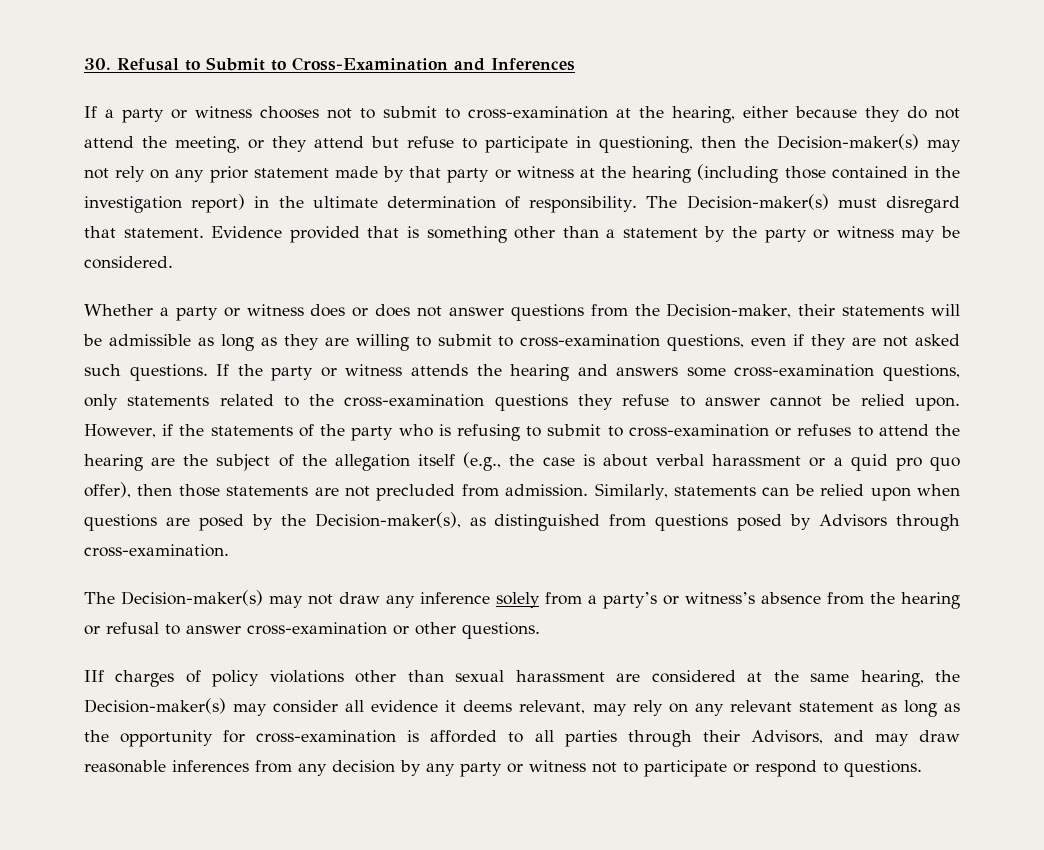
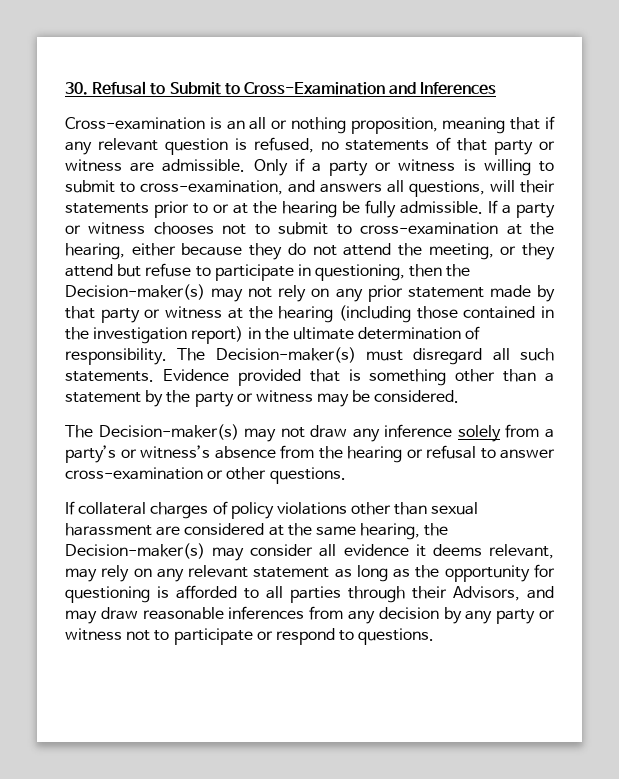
(575, 64) none -> [65,116,555,134] [65,137,555,155] [65,158,554,176] [65,180,555,197] [65,200,483,218] Cross-examination is an all or nothing proposition, meaning that if any relevant question is refused, no statements of that party or witness are admissible. Only if a party or witness is willing to submit to cross-examination, and answers all questions, will their statements prior to or at the hearing be fully admissible.
[84,226,204,238] that statement. -> [492,348,554,361] [65,371,154,382] all such statements.
[84,303,960,321] [83,334,961,351] [84,364,960,381] [84,394,961,411] [84,424,960,441] [84,452,960,471] [84,482,960,501] [84,512,960,531] [84,544,229,557] // Whether a party or witness does or does not answer questions from the Decision-maker, their statements will be admissible as long as they are willing to submit to cross-examination questions, even if they are not asked such questions. If the party or witness attends the hearing and answers some cross-examination questions, only statements related to the cross-examination questions they refuse to answer cannot be relied upon. However, if the statements of the party who is refusing to submit to cross-examination or refuses to attend the hearing are the subject of the allegation itself (e.g., the case is about verbal harassment or a quid pro quo offer), then those statements are not precluded from admission. Similarly, statements can be relied upon when questions are posed by the Decision-maker(s), as distinguished from questions posed by Advisors through cross-examination. -> (460, 396) none
[84,670,104,682] IIf -> [65,501,147,515] If collateral
[256,730,397,743] cross-examination -> [65,586,150,603] questioning

